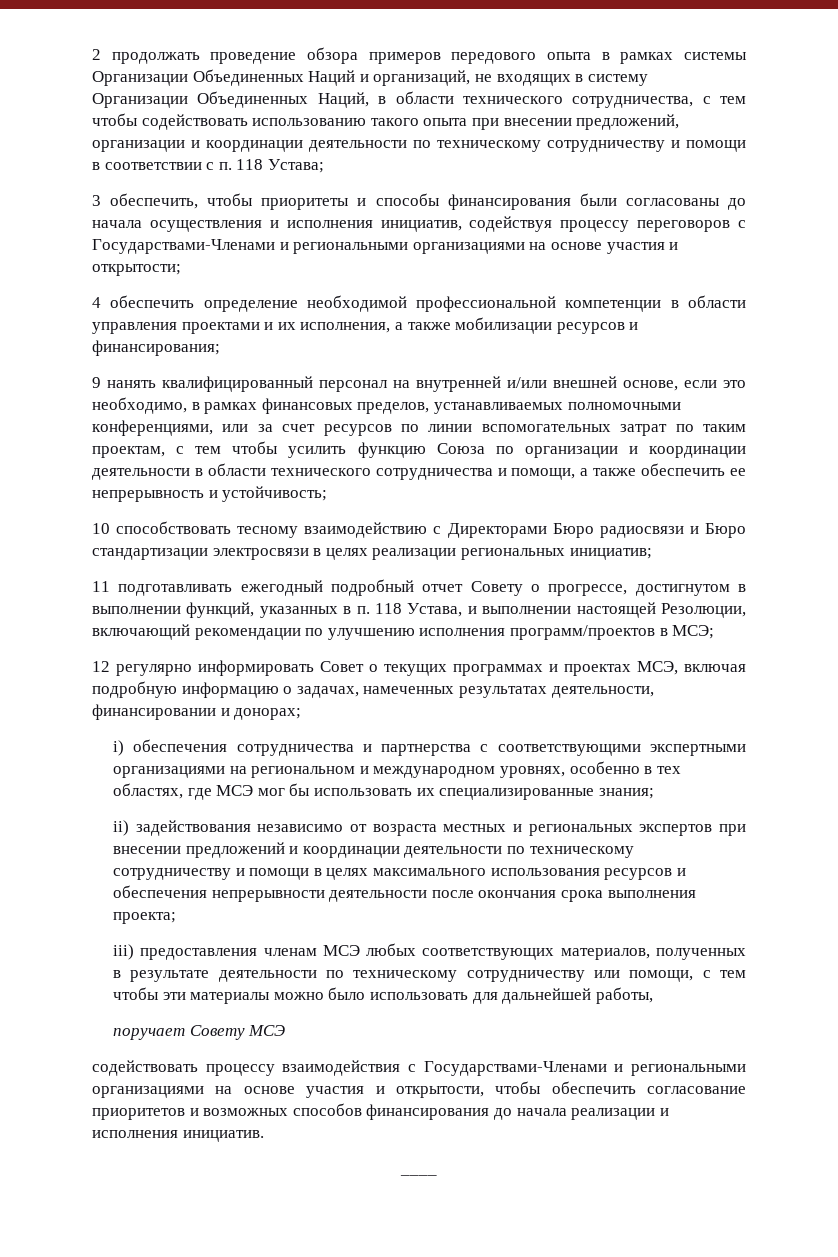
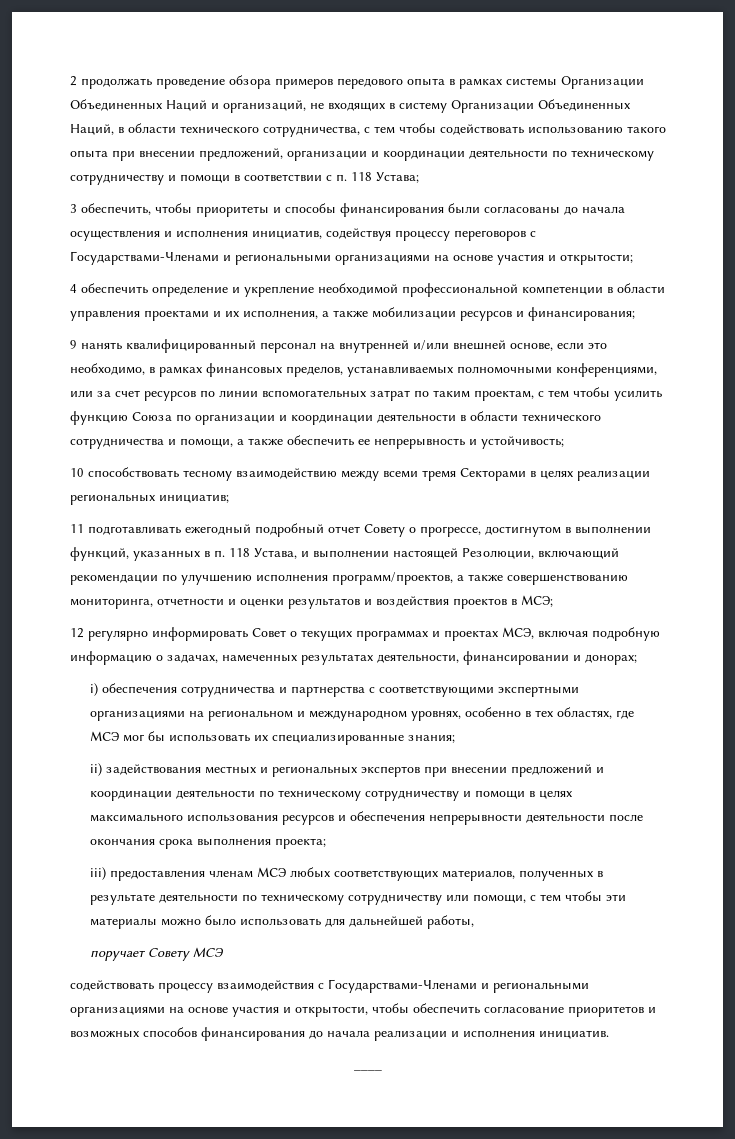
(298, 306) none -> [232,286,314,297] и укрепление
[433,523,746,538] [92,548,309,560] с Директорами Бюро радиосвязи и Бюро стандартизации электросвязи -> [341,468,526,481] между всеми тремя Секторами
[509,625,655,640] программ/проектов -> [332,572,628,585] [70,596,507,609] программ/проектов, а также совершенствованию мониторинга, отчетности и оценки результатов и воздействия проектов
[257,824,437,836] независимо от возраста -> (202, 769) none

